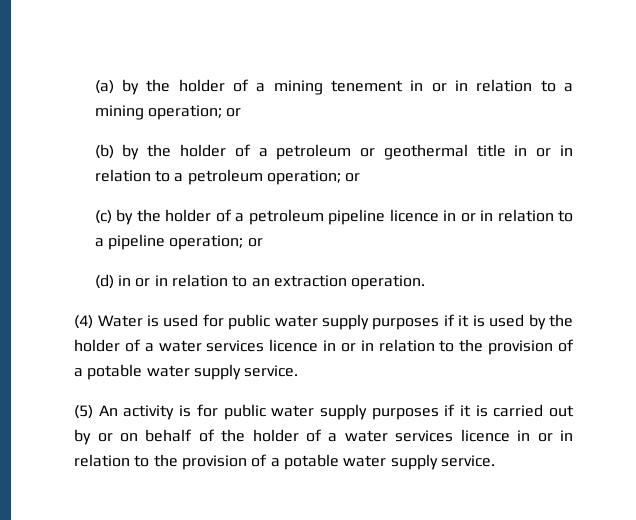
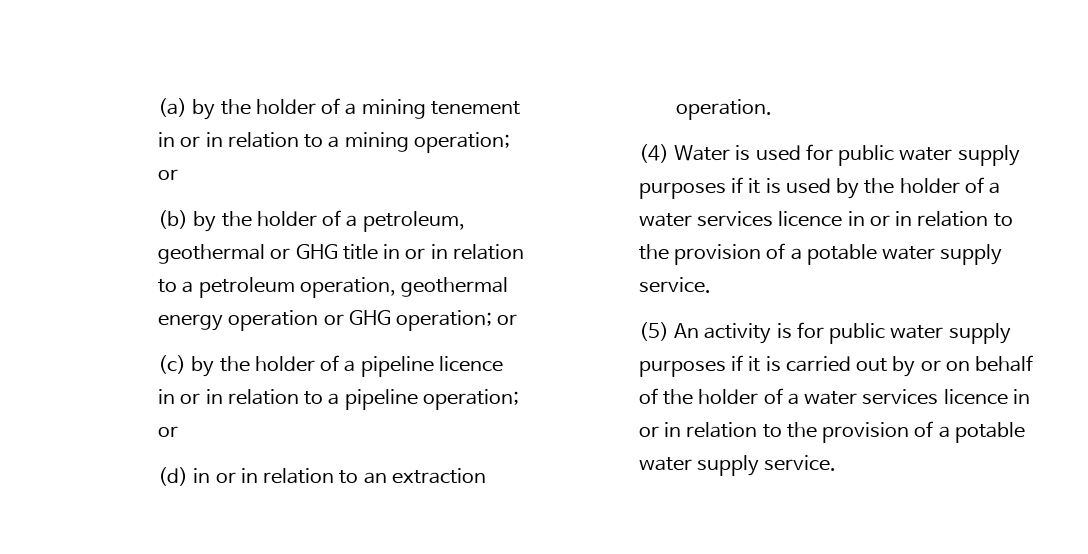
[276,144,468,160] petroleum or geothermal -> [362,211,465,232] [158,244,338,264] petroleum, geothermal or GHG
(263, 177) none -> [299,277,509,298] [158,310,391,331] operation, geothermal energy operation or GHG
[248,209,324,225] petroleum -> (356, 366) none

